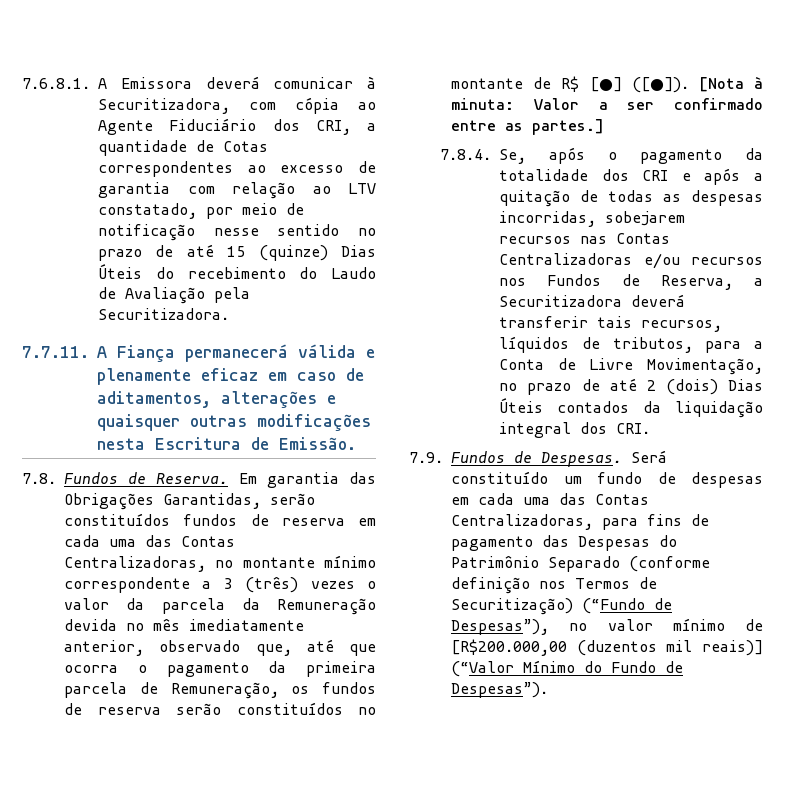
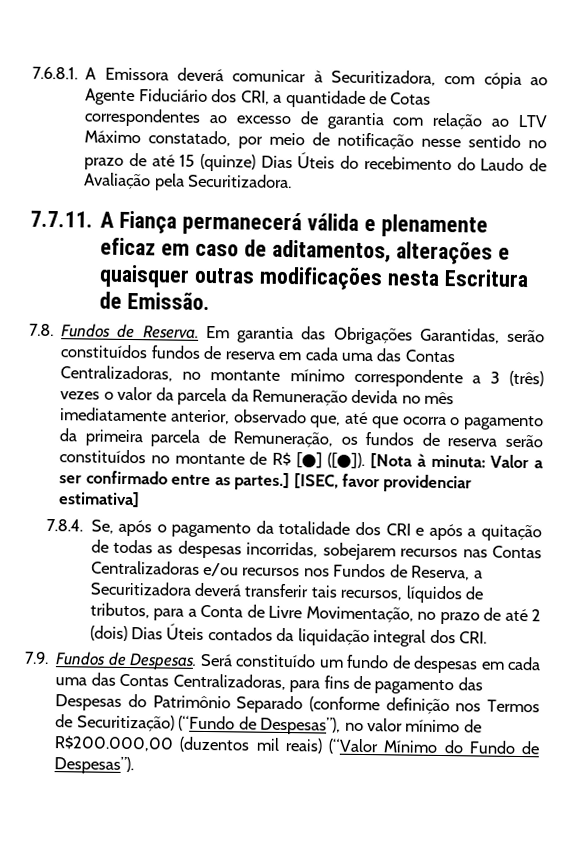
(376, 188) none -> [84,130,142,144] Máximo
(604, 127) none -> [293,473,473,493] [58,491,141,509] [ISEC, favor providenciar estimativa]
[451,639,567,656] [R$200.000,00 -> [54,735,175,752] R$200.000,00
[702,640,763,656] reais)] -> [284,738,323,754] reais)

